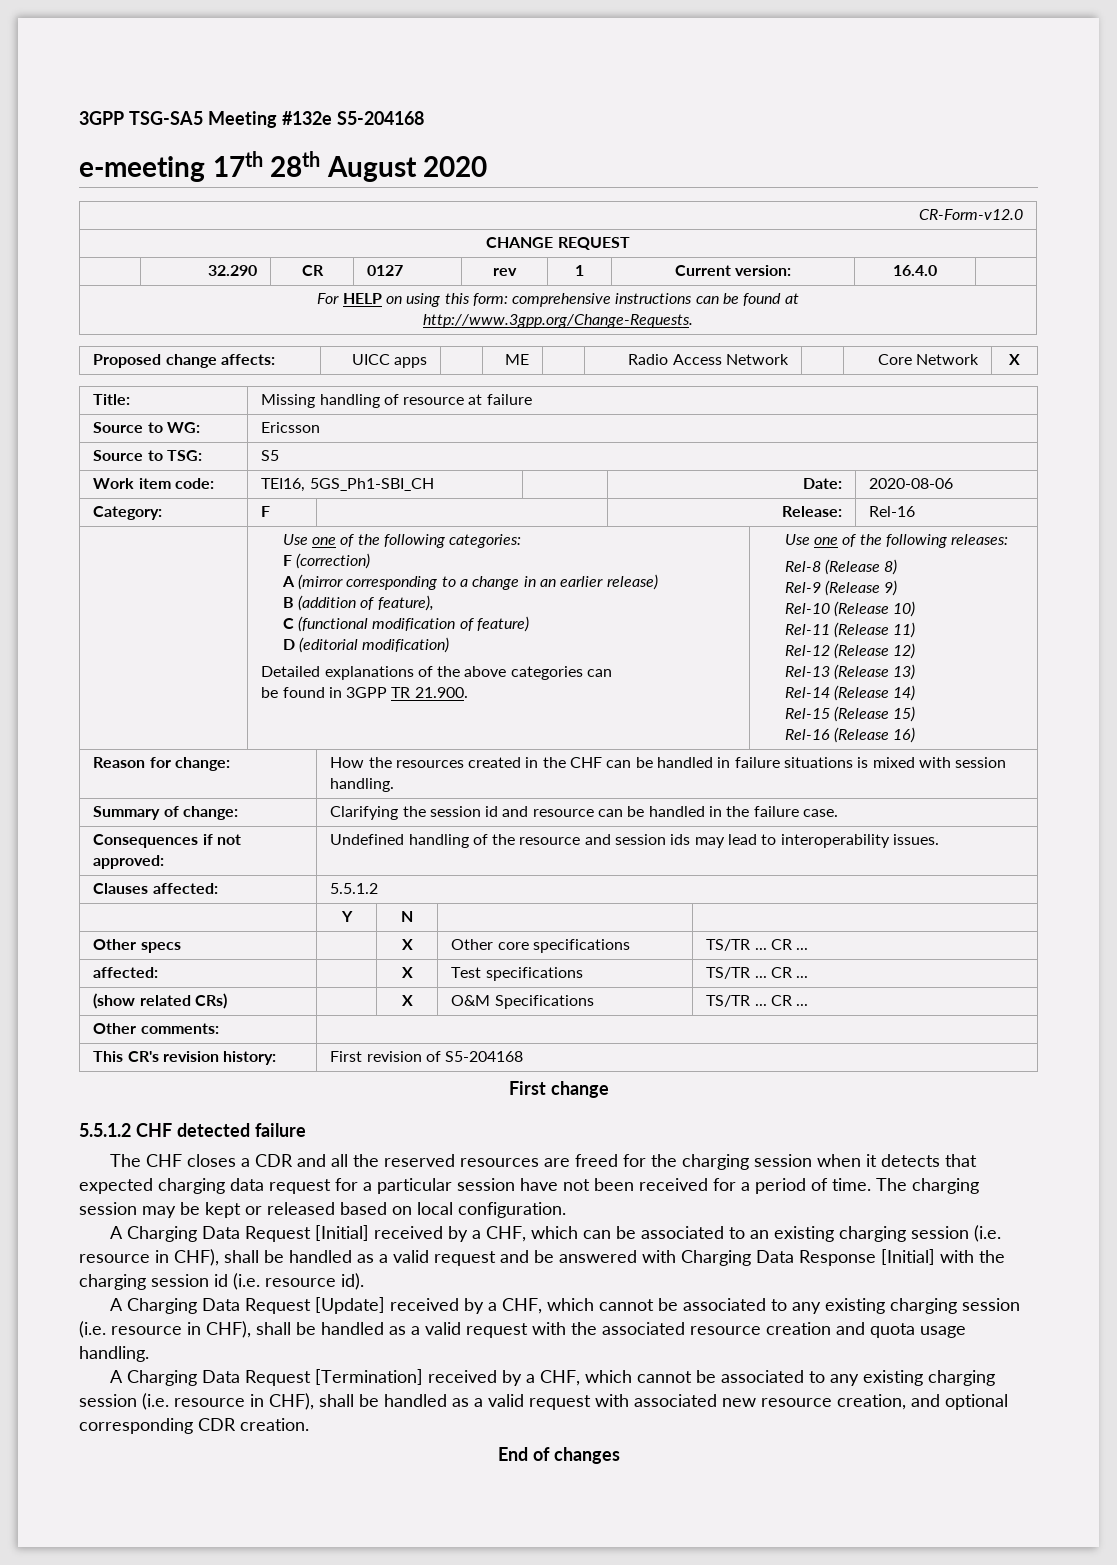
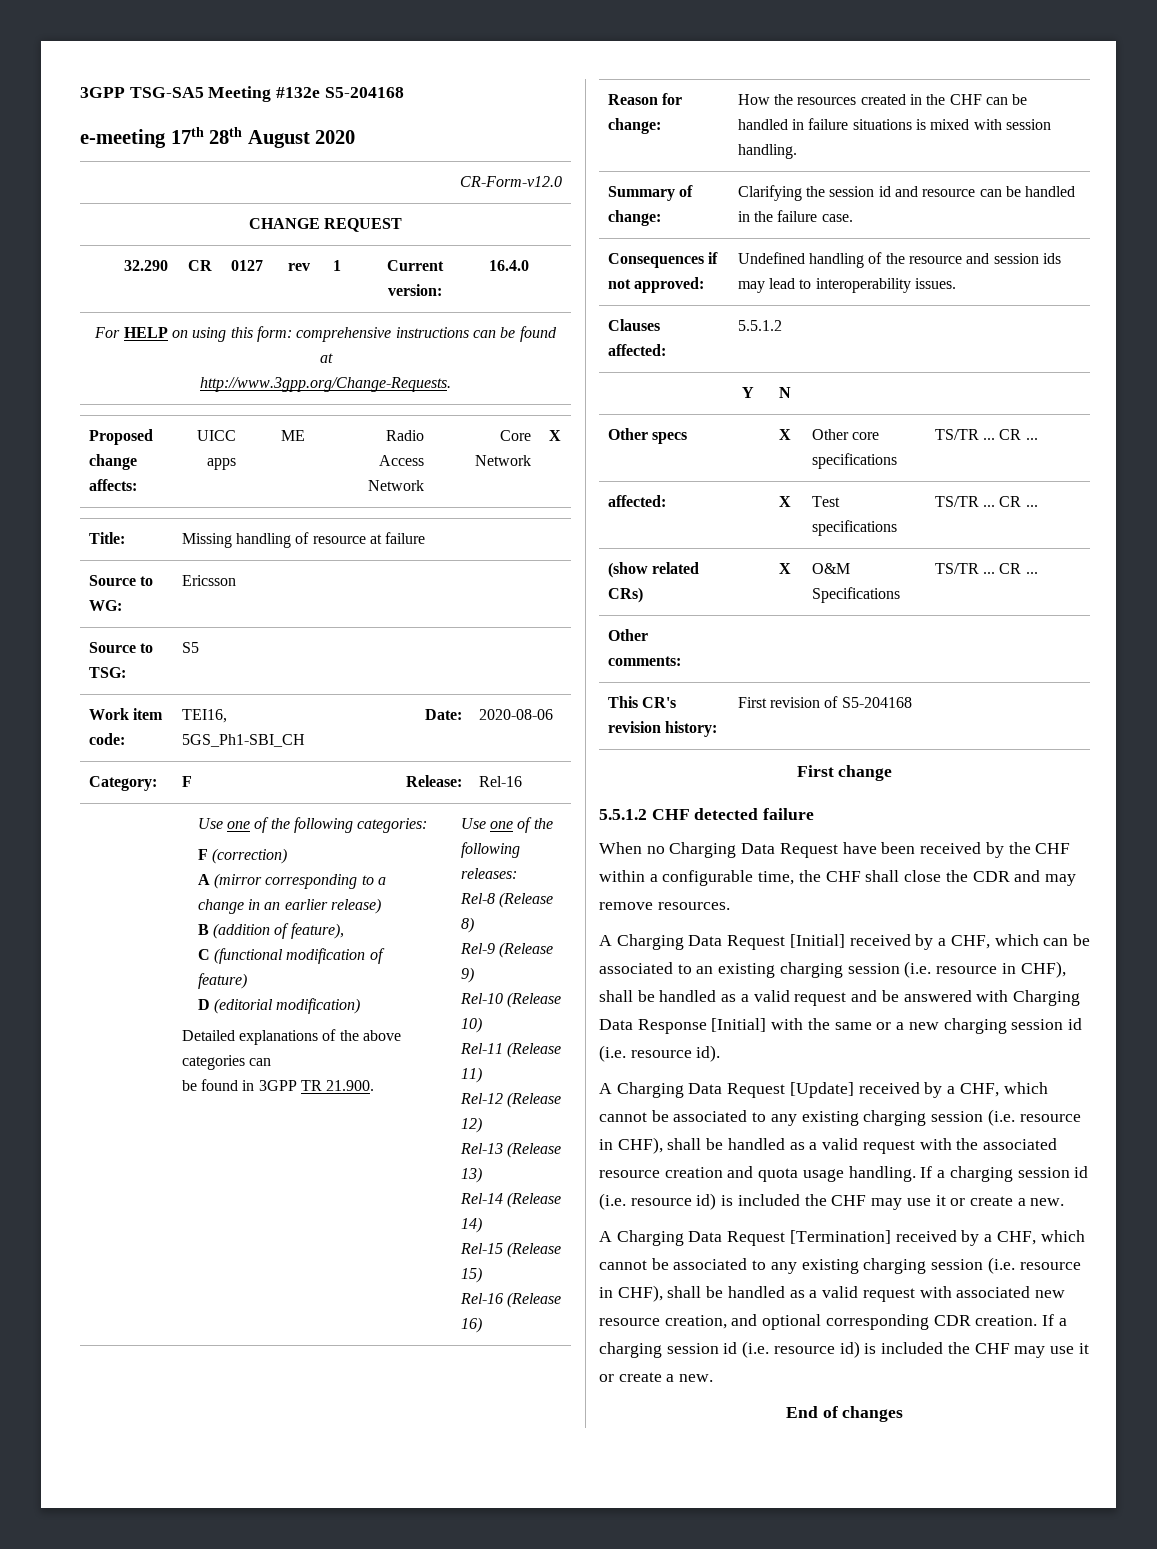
[110,1154,978,1170] [79,1178,979,1194] [79,1202,566,1218] The CHF closes a CDR and all the reserved resources are freed for the charging session when it detects that expected charging data request for a particular session have not been received for a period of time. The charging session may be kept or released based on local configuration. -> [599,842,1071,858] [599,870,1076,886] [599,902,730,910] When no Charging Data Request have been received by the CHF within a configurable time, the CHF shall close the CDR and may remove resources.
(1005, 1256) none -> [834,1022,939,1030] same or a new
(149, 1354) none -> [920,1166,1089,1182] [599,1193,1065,1210] If a charging session id (i.e. resource id) is included the CHF may use it or create a new.
(309, 1424) none -> [1042,1314,1067,1326] [599,1341,1089,1358] [599,1372,714,1382] If a charging session id (i.e. resource id) is included the CHF may use it or create a new.

